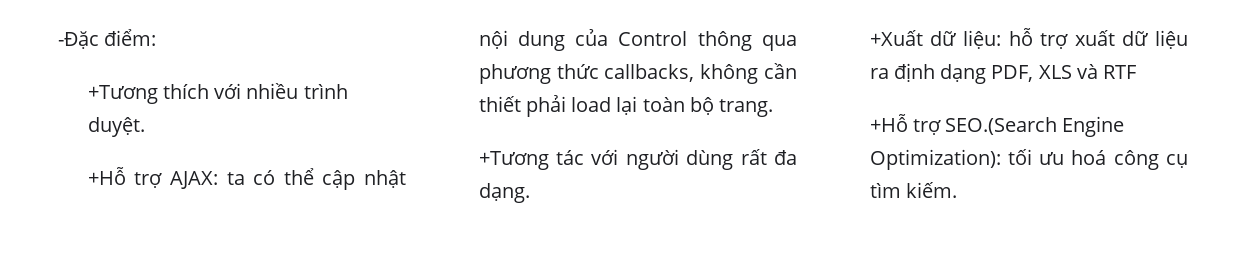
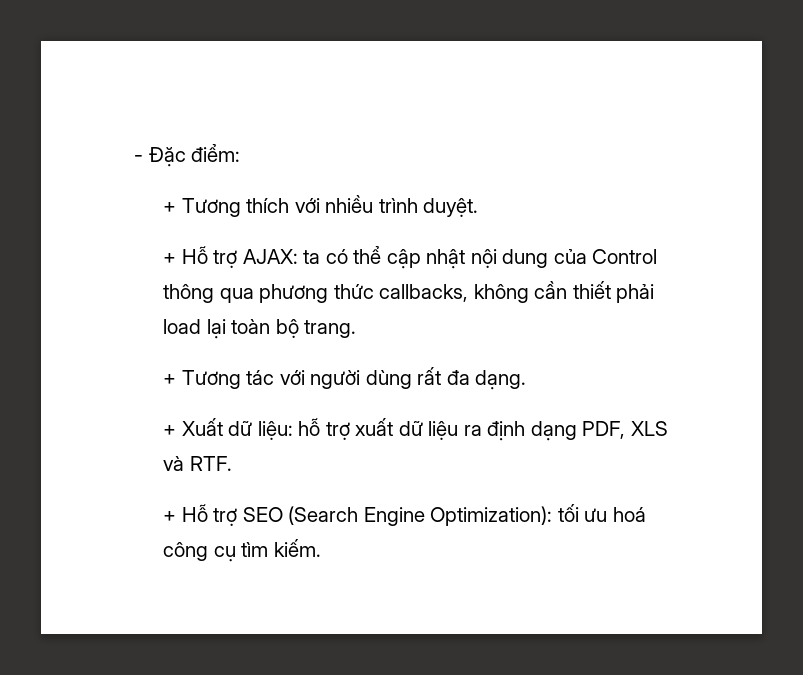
[58,31,99,49] -Đặc -> [134,147,186,167] - Đặc
[87,85,158,104] +Tương -> [162,198,241,217] + Tương
[87,167,126,185] +Hỗ -> [162,246,208,264] + Hỗ
[478,151,549,170] +Tương -> [162,370,241,389] + Tương
[869,30,923,46] +Xuất -> [162,418,223,436] + Xuất
[1103,65,1137,79] [869,114,1058,135] RTF // +Hỗ trợ SEO.(Search -> [189,456,232,471] [162,504,359,526] RTF. // + Hỗ trợ SEO (Search

